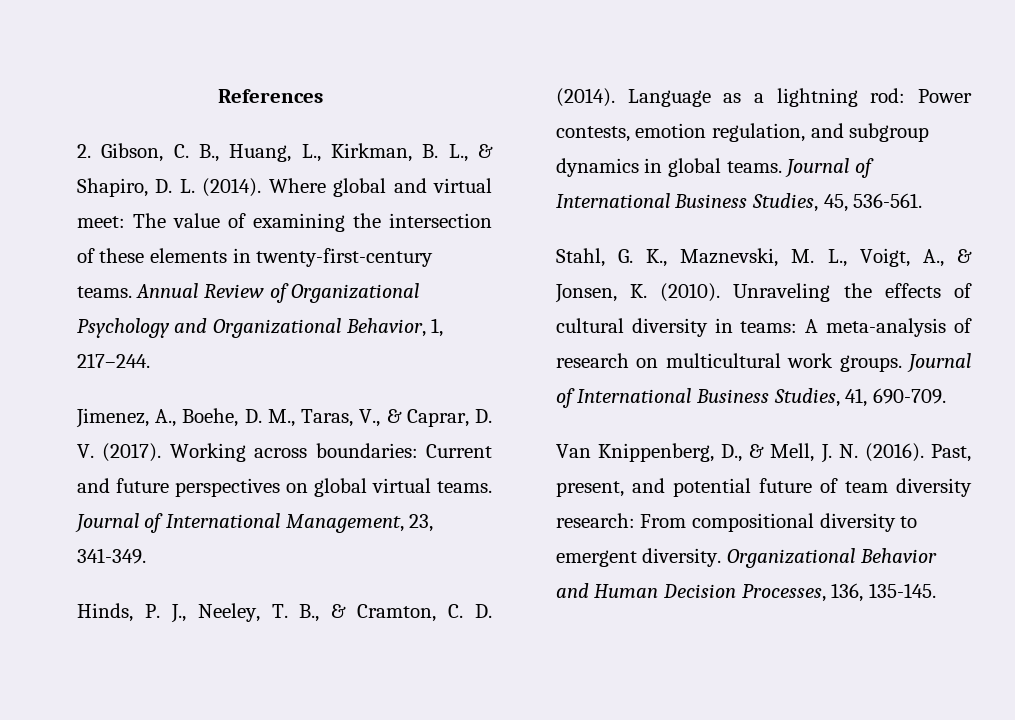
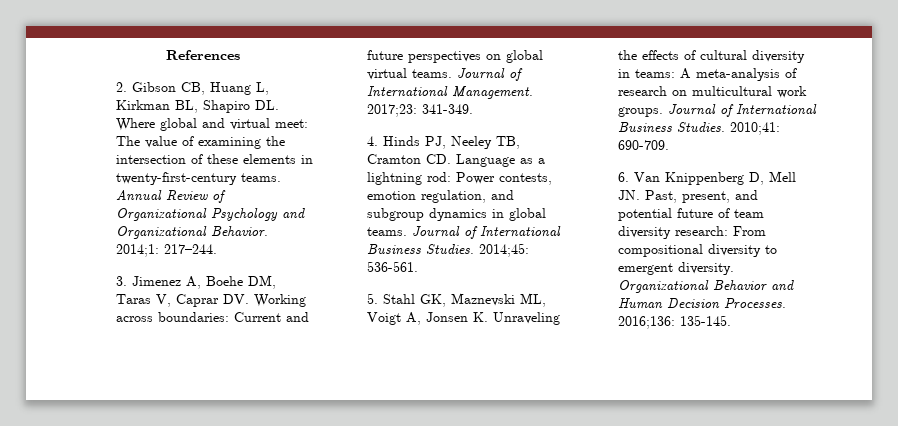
[101,143,494,162] [76,178,262,197] Gibson, C. B., Huang, L., Kirkman, B. L., & Shapiro, D. L. (2014). -> [132,82,270,95] [116,100,280,113] Gibson CB, Huang L, Kirkman BL, Shapiro DL.
[345,318,444,337] Behavior, 1, -> [211,226,269,237] [116,244,160,257] Behavior. 2014;1:
[75,408,492,428] [76,443,162,462] Jimenez, A., Boehe, D. M., Taras, V., & Caprar, D. V. (2017). -> [116,275,277,289] [116,294,250,307] 3. Jimenez A, Boehe DM, Taras V, Caprar DV.
[285,514,434,533] Management, 23, -> [452,86,534,99] [367,104,418,117] Management. 2017;23:
[76,603,493,623] [555,88,615,107] Hinds, P. J., Neeley, T. B., & Cramton, C. D. (2014). -> [367,136,521,149] [367,154,452,164] 4. Hinds PJ, Neeley TB, Cramton CD.
[751,193,848,212] Studies, 45, -> [426,243,530,257] Studies. 2014;45:
[555,248,973,267] [554,283,721,303] Stahl, G. K., Maznevski, M. L., Voigt, A., & Jonsen, K. (2010). -> [367,293,547,307] [367,312,489,325] 5. Stahl GK, Maznevski ML, Voigt A, Jonsen K.
[773,388,868,407] Studies, 41, -> [677,122,781,135] Studies. 2010;41:
[555,443,924,463] Van Knippenberg, D., & Mell, J. N. (2016). -> [618,171,797,185] [618,190,641,200] 6. Van Knippenberg D, Mell JN.
[741,583,864,602] Processes, 136, -> [724,298,787,309] [618,316,676,329] Processes. 2016;136:

